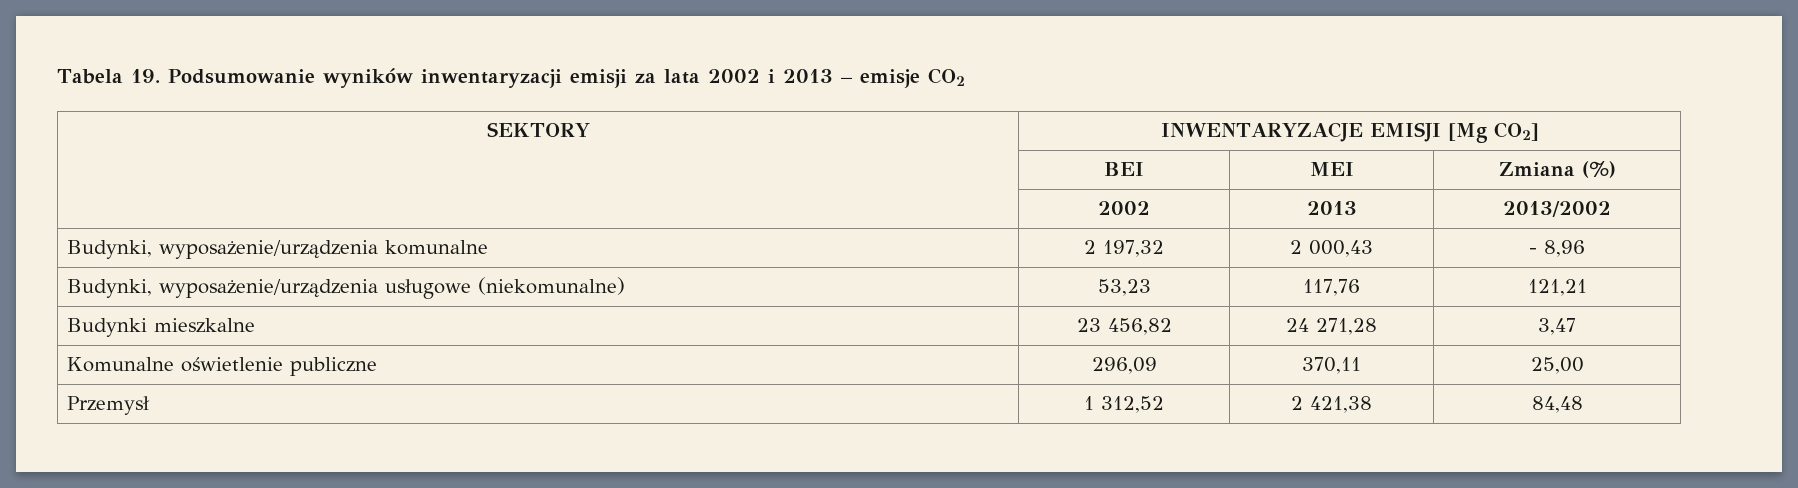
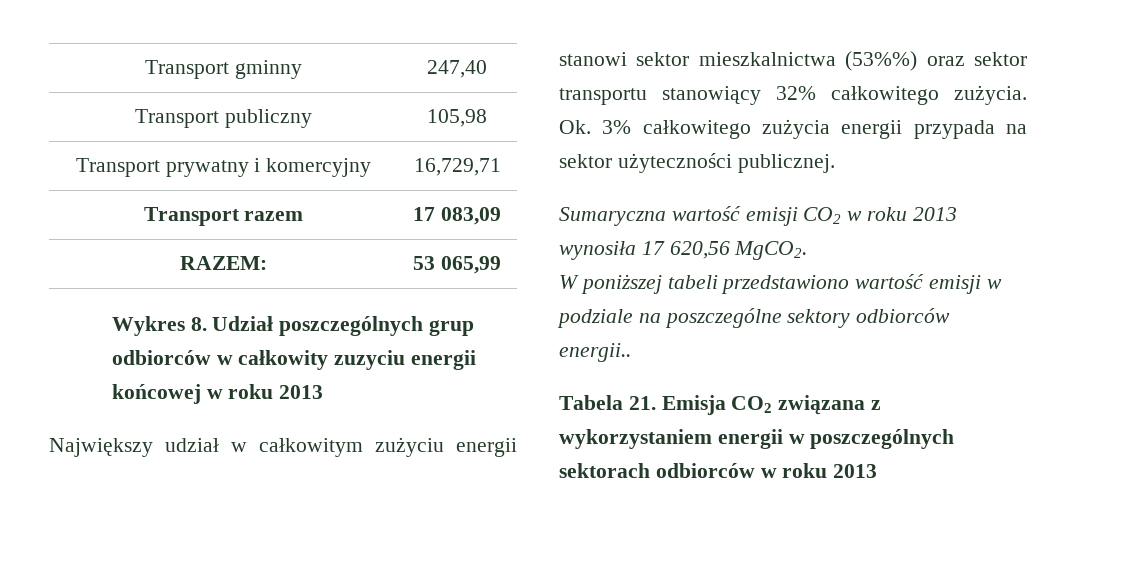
[57,68,965,88] [486,122,590,137] [1160,122,1539,143] [1104,162,1144,176] [1309,162,1354,176] [1498,161,1616,178] [1098,201,1150,215] [1306,201,1357,215] [1503,201,1611,217] [67,240,489,259] [1084,240,1164,257] [1290,240,1373,257] [1529,240,1585,257] [67,277,626,299] [1097,279,1151,296] [1303,279,1360,296] [1527,279,1587,296] [67,318,256,337] [1076,318,1172,335] [1286,318,1377,335] [1538,318,1576,335] [67,357,378,376] [1091,357,1157,374] [1302,357,1361,374] [1530,357,1584,374] [67,396,151,415] [1084,396,1164,413] [1291,396,1372,413] [1531,396,1583,413] Tabela 19. Podsumowanie wyników inwentaryzacji emisji za lata 2002 i 2013 – emisje CO2 // SEKTORY | INWENTARYZACJE EMISJI [Mg CO2] // | BEI | MEI | Zmiana (%) // | 2002 | 2013 | 2013/2002 // Budynki, wyposażenie/urządzenia komunalne | 2 197,32 | 2 000,43 | - 8,96 // Budynki, wyposażenie/urządzenia usługowe (niekomunalne) | 53,23 | 117,76 | 121,21 // Budynki mieszkalne | 23 456,82 | 24 271,28 | 3,47 // Komunalne oświetlenie publiczne | 296,09 | 370,11 | 25,00 // Przemysł | 1 312,52 | 2 421,38 | 84,48 -> [145,60,302,79] [427,60,487,78] [135,109,312,128] [427,109,487,127] [75,158,372,177] [413,158,501,176] [143,207,304,226] [413,207,501,225] [180,256,267,270] [413,256,501,274] [111,316,475,336] [111,350,477,370] [111,384,324,404] [49,437,517,457] [559,51,1027,71] [559,85,1027,105] [559,119,1027,139] [559,153,835,173] [559,206,957,226] [559,241,808,260] [559,274,1002,294] [557,308,951,328] [559,343,631,362] [559,395,882,415] [559,429,955,449] [559,463,878,478] Transport gminny | 247,40 // Transport publiczny | 105,98 // Transport prywatny i komercyjny | 16,729,71 // Transport razem | 17 083,09 // RAZEM: | 53 065,99 // Wykres 8. Udział poszczególnych grup odbiorców w całkowity zuzyciu energii końcowej w roku 2013 // Największy udział w całkowitym zużyciu energii stanowi sektor mieszkalnictwa (53%%) oraz sektor transportu stanowiący 32% całkowitego zużycia. Ok. 3% całkowitego zużycia energii przypada na sektor użyteczności publicznej. // Sumaryczna wartość emisji CO2 w roku 2013 wynosiła 17 620,56 MgCO2. // W poniższej tabeli przedstawiono wartość emisji w podziale na poszczególne sektory odbiorców energii.. // Tabela 21. Emisja CO2 związana z wykorzystaniem energii w poszczególnych sektorach odbiorców w roku 2013

